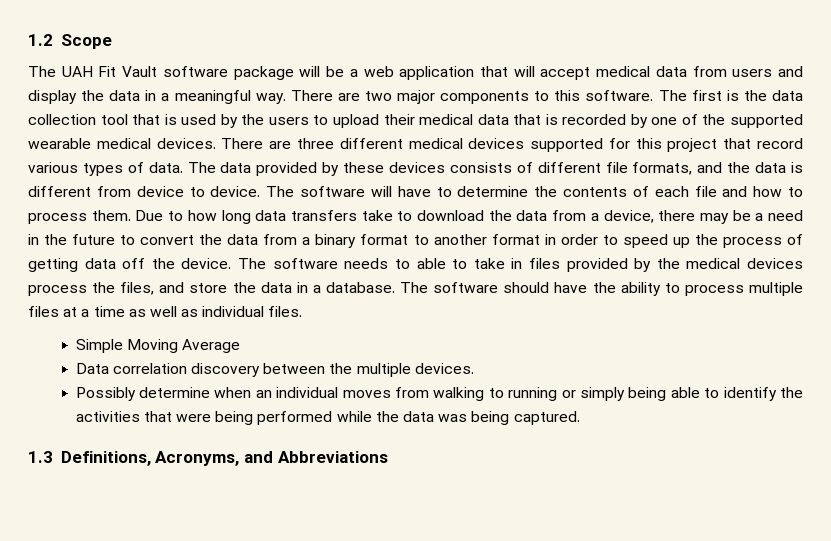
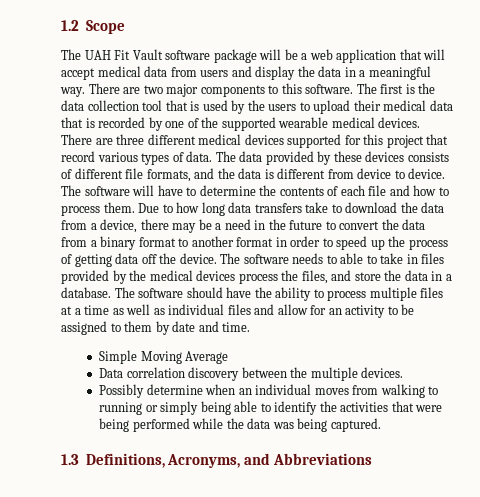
[268,306,303,317] files. -> [227,304,415,318] [61,321,251,335] files and allow for an activity to be assigned to them by date and time.

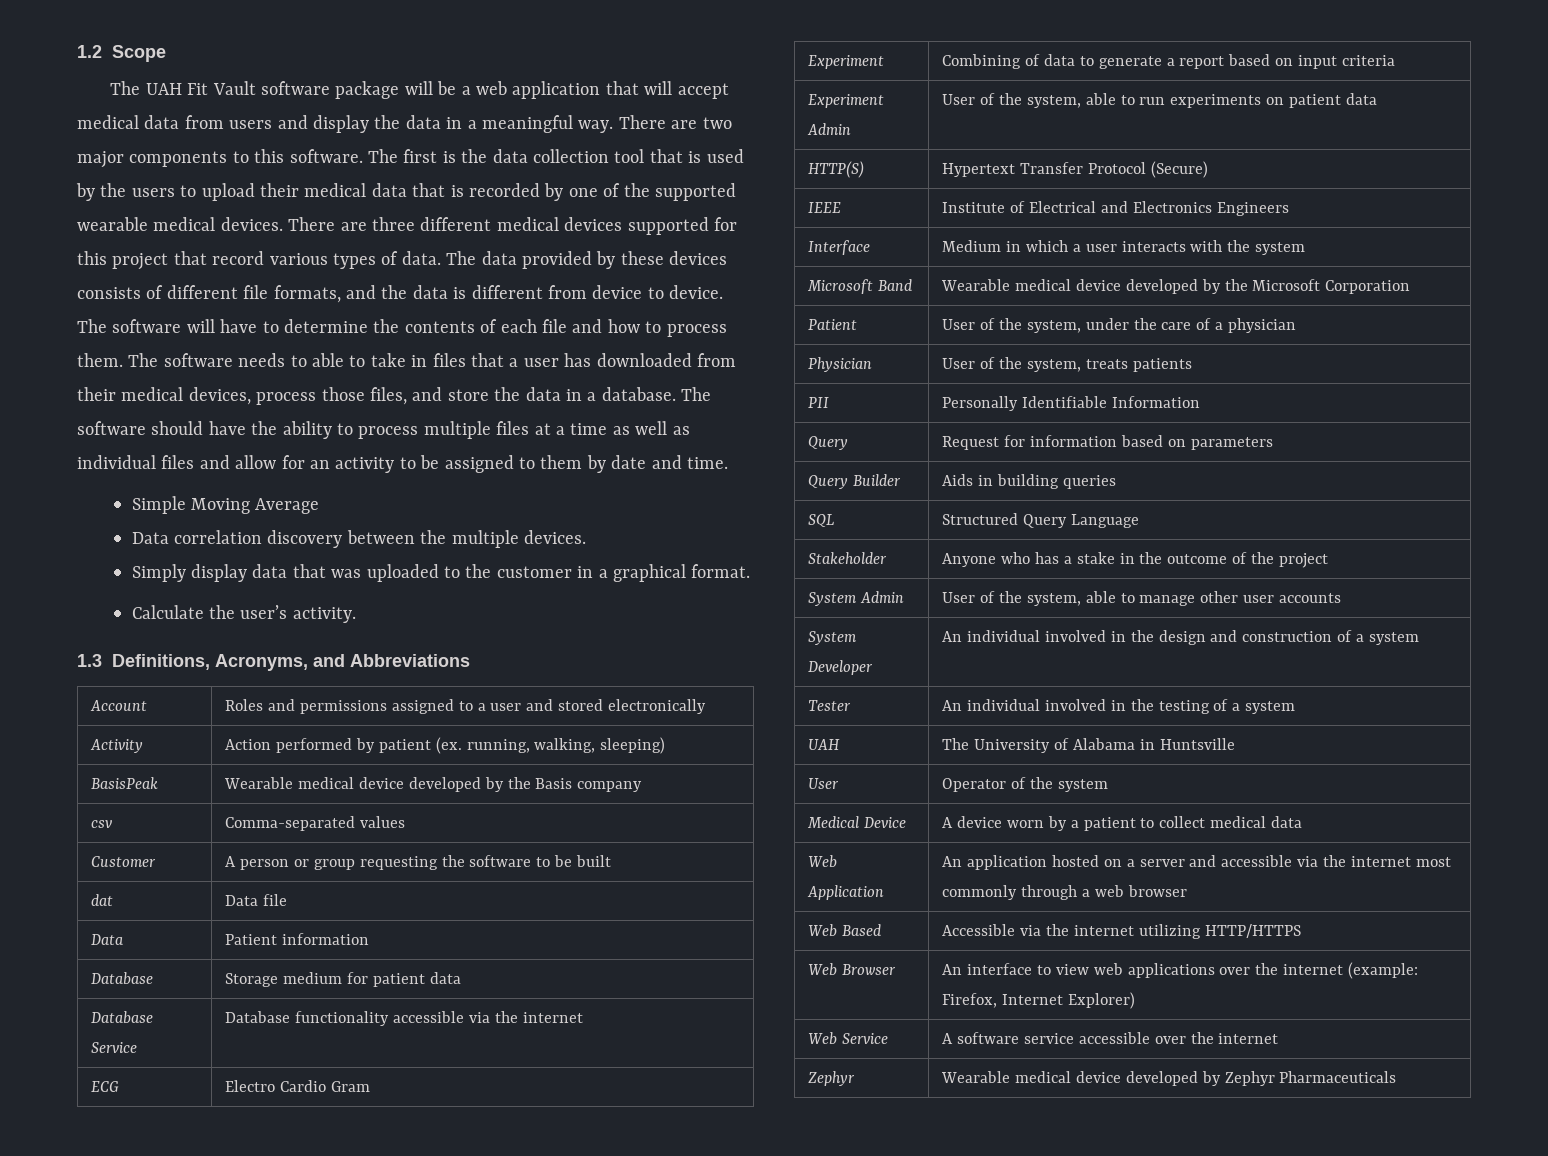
[138,202,445,216] [61,219,426,233] [61,236,448,250] [61,253,217,267] Due to how long data transfers take to download the data from a device, there may be a need in the future to convert the data from a binary format to another format in order to speed up the process of getting data off the device. -> (123, 360) none
[61,270,299,284] provided by the medical devices process the -> [470,353,736,367] [77,387,365,405] that a user has downloaded from their medical devices, process those
[99,384,439,398] [99,401,443,415] [99,418,381,432] Possibly determine when an individual moves from walking to running or simply being able to identify the activities that were being performed while the data was being captured. -> [131,564,751,582] [131,605,356,623] Simply display data that was uploaded to the customer in a graphical format. // Calculate the user’s activity.
(373, 459) none -> [90,700,148,711] [225,699,706,714] [90,739,144,753] [225,737,666,754] [91,777,159,789] [224,777,643,792] [91,820,113,828] [225,816,406,831] [91,856,157,867] [225,855,611,870] [91,894,114,906] [225,894,288,906] [91,934,125,945] [225,933,370,945] [91,972,154,985] [225,972,461,987] [91,1011,154,1024] [91,1042,138,1053] [225,1011,583,1026] [91,1081,120,1092] [225,1080,370,1092] [808,55,885,69] [942,54,1395,69] [808,94,885,108] [807,123,852,135] [942,93,1377,108] [808,161,865,178] [942,161,1208,178] [808,202,842,213] [942,201,1289,216] [808,240,871,255] [942,240,1306,255] [807,279,914,294] [941,279,1411,294] [808,319,858,330] [942,318,1296,333] [808,357,873,372] [942,357,1192,372] [808,397,830,408] [942,396,1200,411] [808,436,849,450] [942,435,1273,450] [808,474,902,489] [942,474,1116,489] [808,514,835,527] [942,513,1139,528] [808,552,888,564] [942,552,1328,568] [808,591,905,606] [942,591,1341,606] [808,631,858,645] [808,660,874,675] [942,630,1419,645] [808,700,852,711] [942,699,1296,714] [808,739,841,750] [942,738,1235,753] [808,778,840,789] [942,777,1108,792] [807,816,907,828] [942,816,1302,831] [808,855,838,868] [807,885,885,900] [942,855,1451,870] [942,885,1187,900] [808,924,883,937] [942,924,1301,939] [808,963,897,976] [942,962,1418,979] [942,992,1135,1009] [808,1032,889,1045] [942,1032,1279,1044] [808,1071,856,1086] [941,1071,1397,1086] // Account | Roles and permissions assigned to a user and stored electronically // Activity | Action performed by patient (ex. running, walking, sleeping) // BasisPeak | Wearable medical device developed by the Basis company // csv | Comma-separated values // Customer | A person or group requesting the software to be built // dat | Data file // Data | Patient information // Database | Storage medium for patient data // Database Service | Database functionality accessible via the internet // ECG | Electro Cardio Gram // Experiment | Combining of data to generate a report based on input criteria // Experiment Admin | User of the system, able to run experiments on patient data // HTTP(S) | Hypertext Transfer Protocol (Secure) // IEEE | Institute of Electrical and Electronics Engineers // Interface | Medium in which a user interacts with the system // Microsoft Band | Wearable medical device developed by the Microsoft Corporation // Patient | User of the system, under the care of a physician // Physician | User of the system, treats patients // PII | Personally Identifiable Information // Query | Request for information based on parameters // Query Builder | Aids in building queries // SQL | Structured Query Language // Stakeholder | Anyone who has a stake in the outcome of the project // System Admin | User of the system, able to manage other user accounts // System Developer | An individual involved in the design and construction of a system // Tester | An individual involved in the testing of a system // UAH | The University of Alabama in Huntsville // User | Operator of the system // Medical Device | A device worn by a patient to collect medical data // Web Application | An application hosted on a server and accessible via the internet most commonly through a web browser // Web Based | Accessible via the internet utilizing HTTP/HTTPS // Web Browser | An interface to view web applications over the internet (example: Firefox, Internet Explorer) // Web Service | A software service accessible over the internet // Zephyr | Wearable medical device developed by Zephyr Pharmaceuticals

